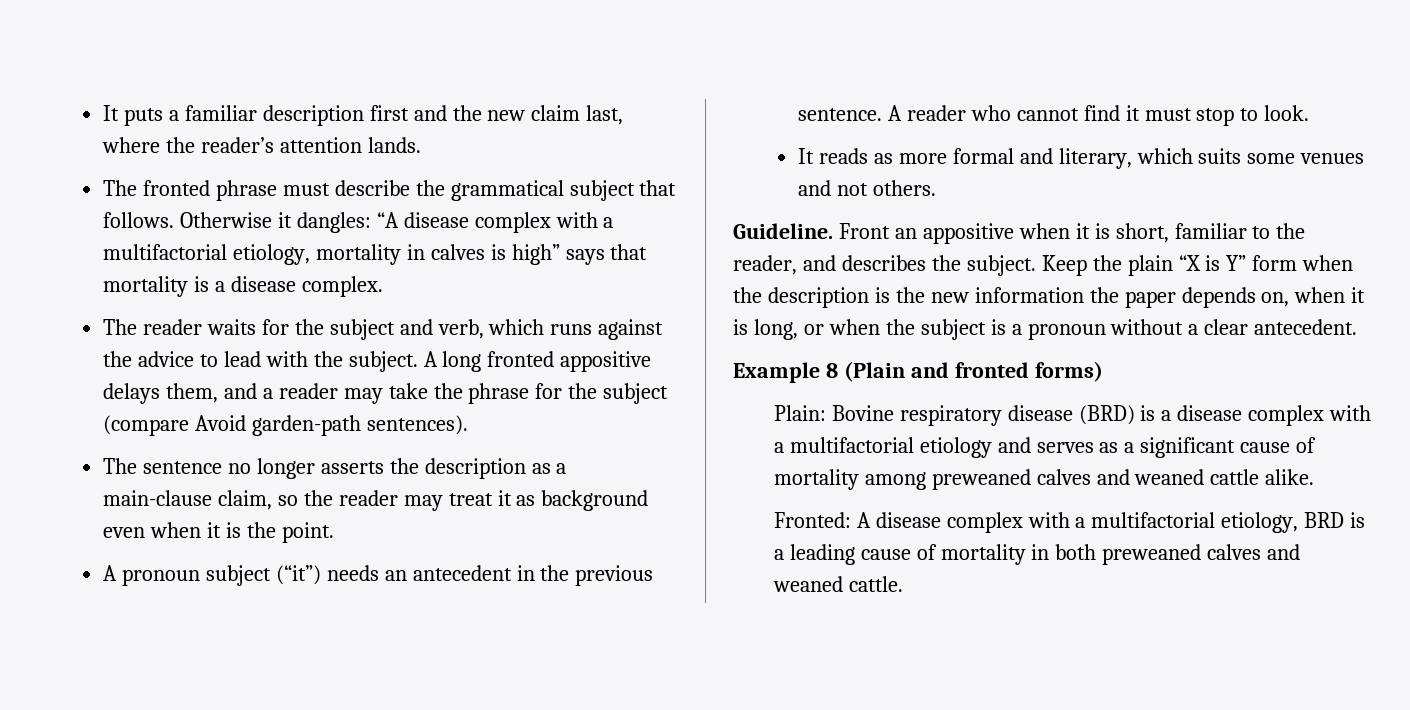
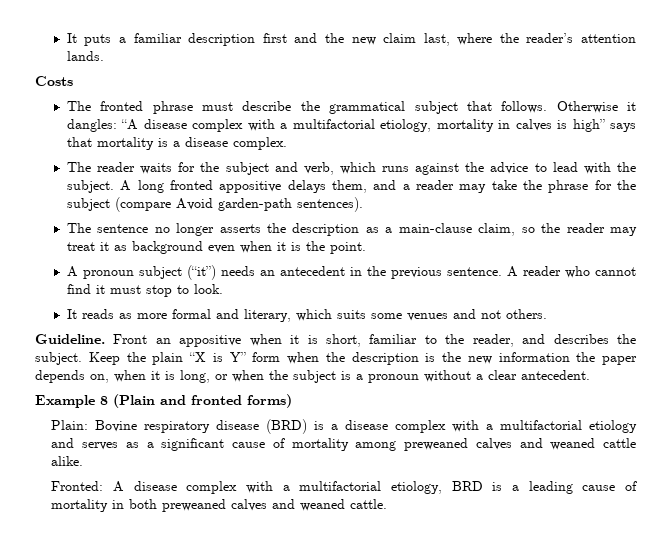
(421, 145) none -> [35,76,73,86] // Costs

